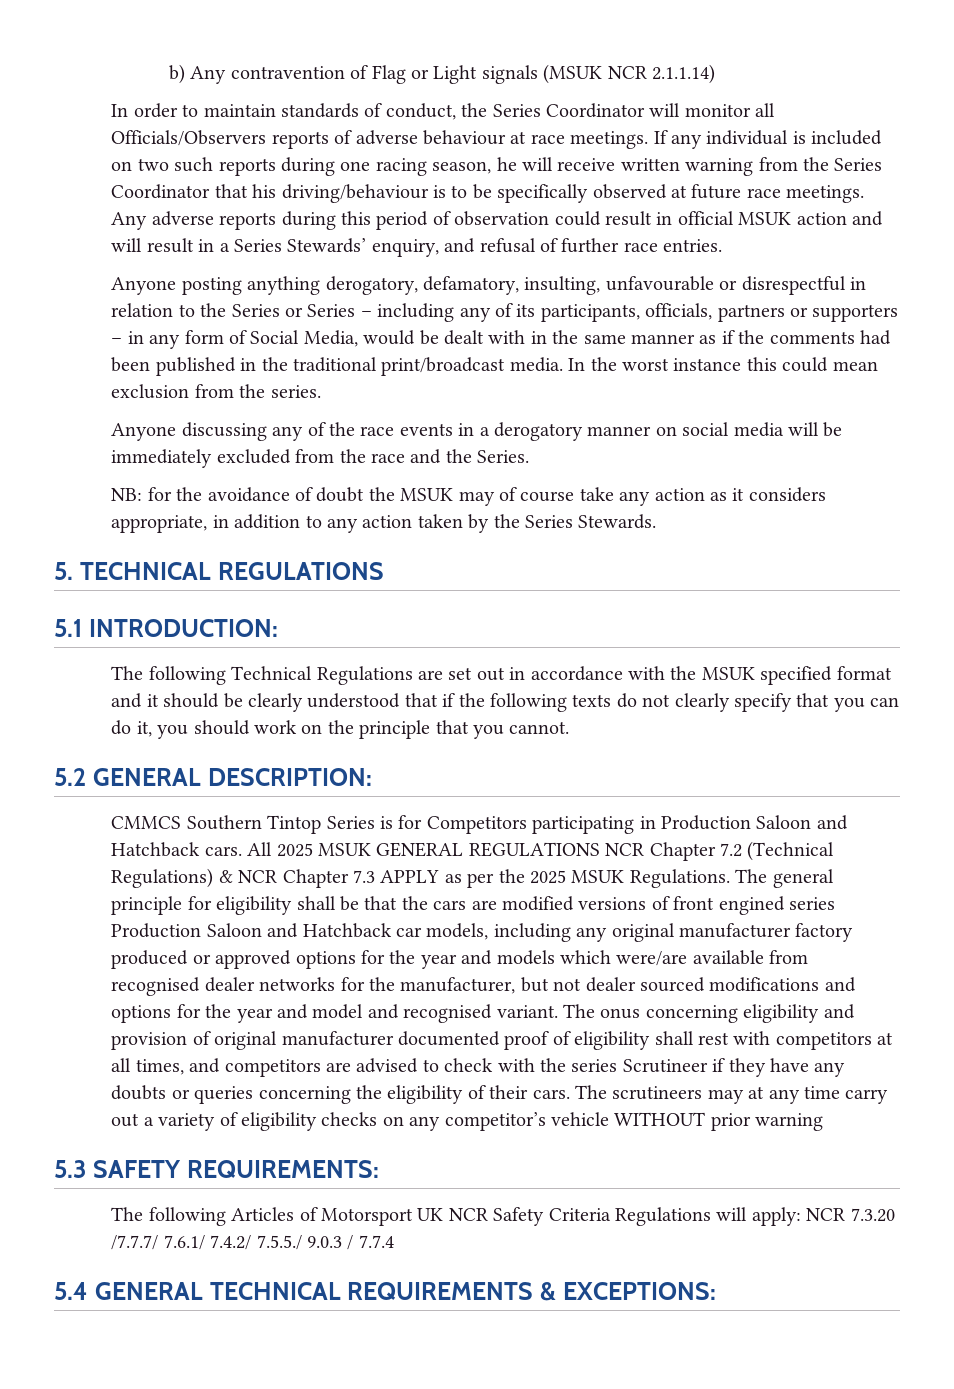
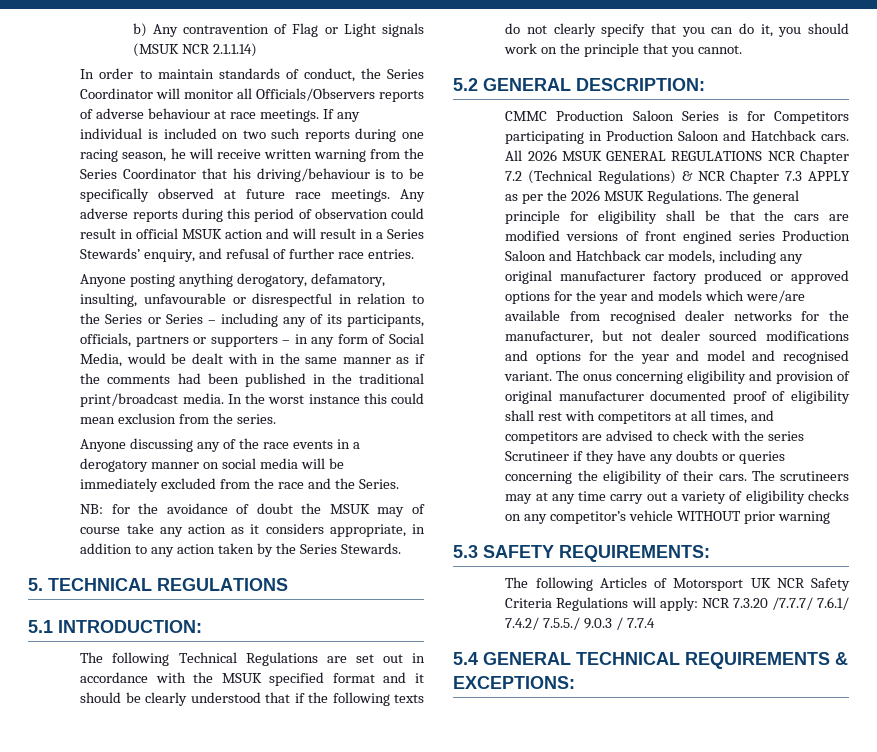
[111,815,322,834] CMMCS Southern Tintop -> [505,110,674,121] CMMC Production Saloon
[276,843,313,857] 2025 -> [527,150,557,161] 2026
[530,870,567,884] 2025 -> [571,190,601,201] 2026

